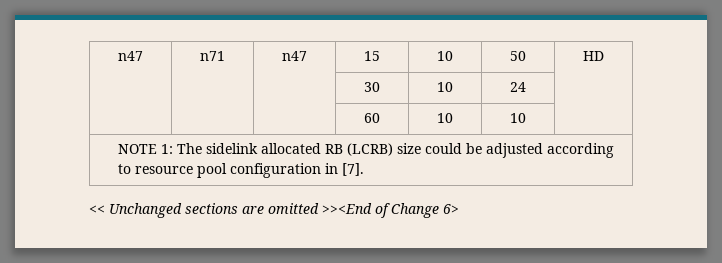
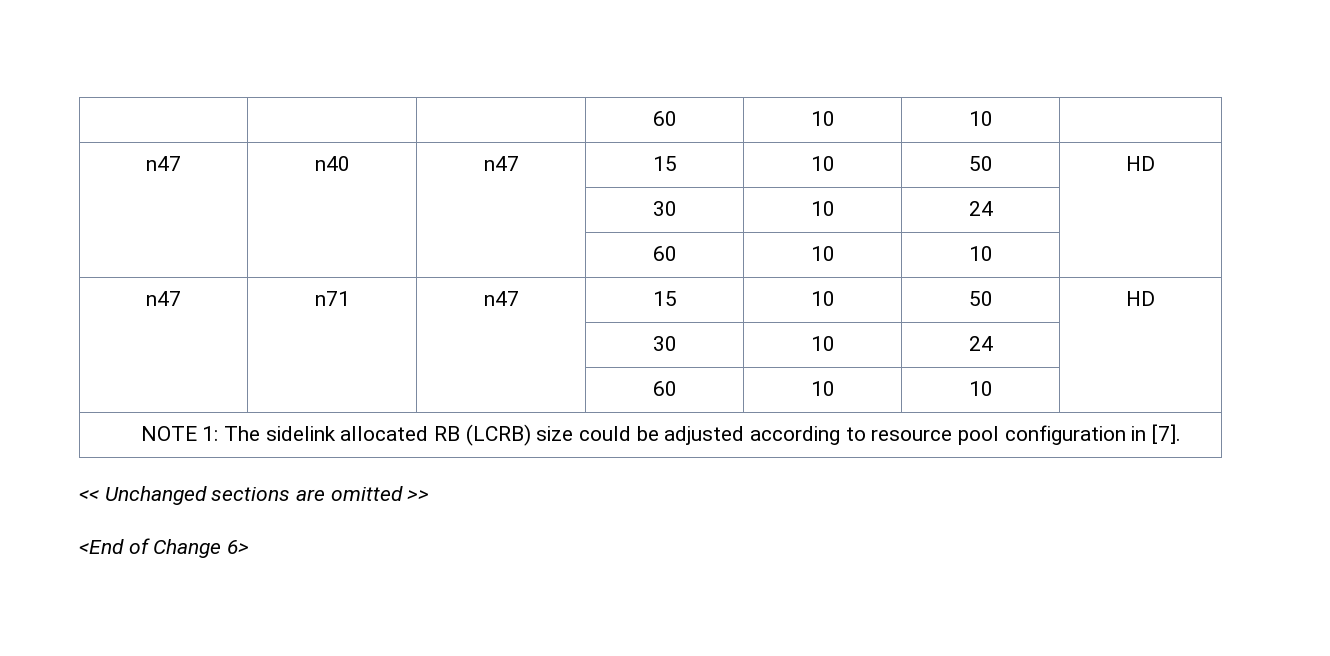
(118, 56) none -> [652,111,677,126] [810,111,835,126] [968,111,993,126] [146,156,181,171] [314,156,350,171] [483,156,519,171] [652,156,677,171] [810,156,835,171] [968,156,993,171] [1126,156,1155,171] [652,201,677,216] [810,201,835,216] [968,201,993,216] [652,246,677,261] [810,246,835,261] [968,246,993,261] | | | 60 | 10 | 10 | // n47 | n40 | n47 | 15 | 10 | 50 | HD // | | | 30 | 10 | 24 | // | | | 60 | 10 | 10 | //
[322,203,372,214] >><End -> [407,490,430,501] [79,539,124,554] >> // <End

